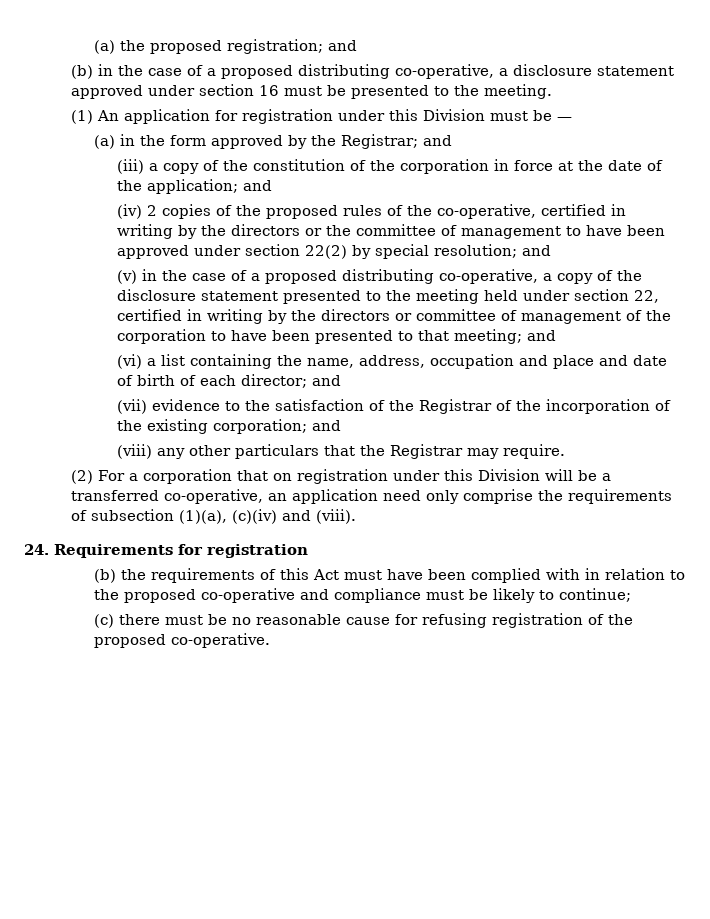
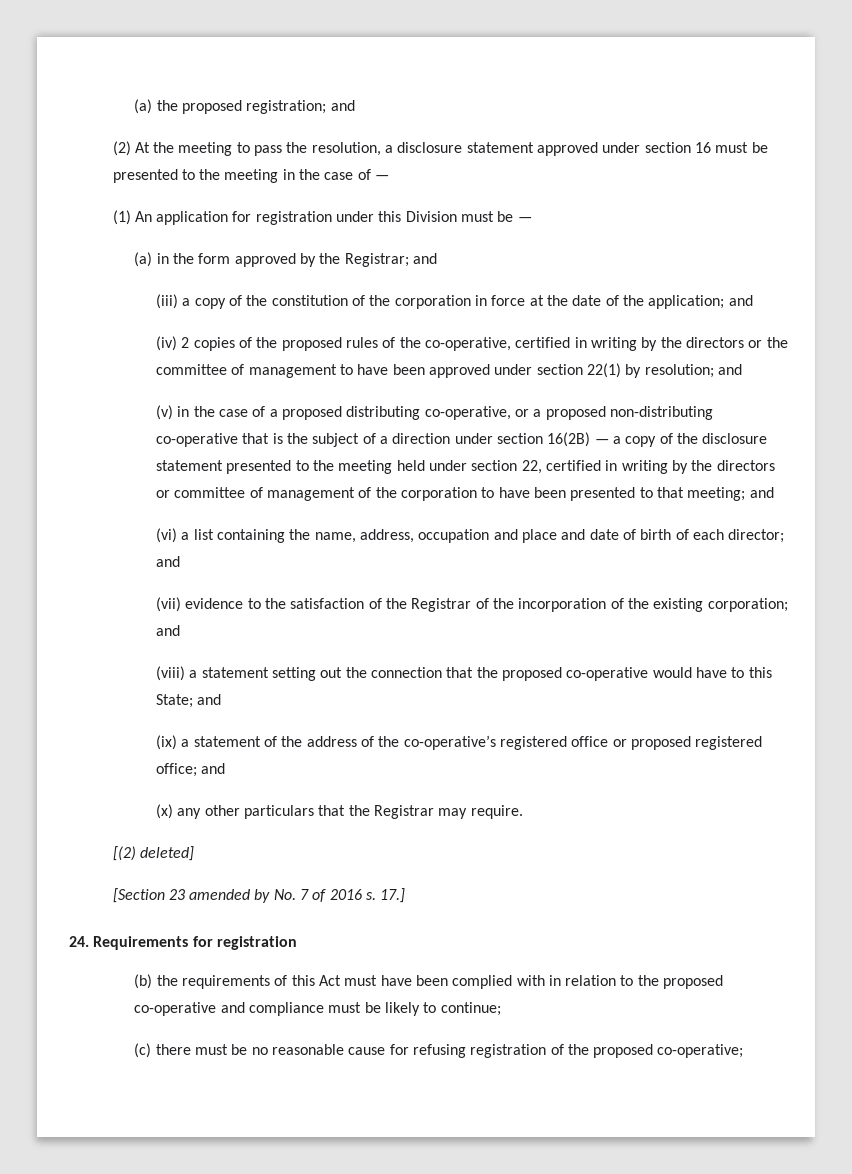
[70,64,494,79] (b) in the case of a proposed distributing co-operative, -> [112,141,381,156] (2) At the meeting to pass the resolution,
[483,84,552,99] meeting. -> [224,169,390,183] meeting in the case of —
[305,244,430,259] 22(2) by special -> [586,363,642,378] 22(1) by
(539, 276) none -> [514,406,713,420] [156,432,609,447] or a proposed non-distributing co-operative that is the subject of a direction under section 16(2B) —
(153, 451) none -> [189,667,772,681] [156,694,222,708] [156,735,763,750] [156,763,226,777] [156,804,174,819] a statement setting out the connection that the proposed co-operative would have to this State; and // (ix) a statement of the address of the co-operative’s registered office or proposed registered office; and // (x)
[70,469,611,484] [70,489,672,504] [70,509,356,524] (2) For a corporation that on registration under this Division will be a transferred co-operative, an application need only comprise the requirements of subsection (1)(a), (c)(iv) and (viii). -> [112,846,194,861] [112,888,406,903] [(2) deleted] // [Section 23 amended by No. 7 of 2016 s. 17.]
[170,633,270,648] co-operative. -> [657,1044,744,1058] co-operative;

